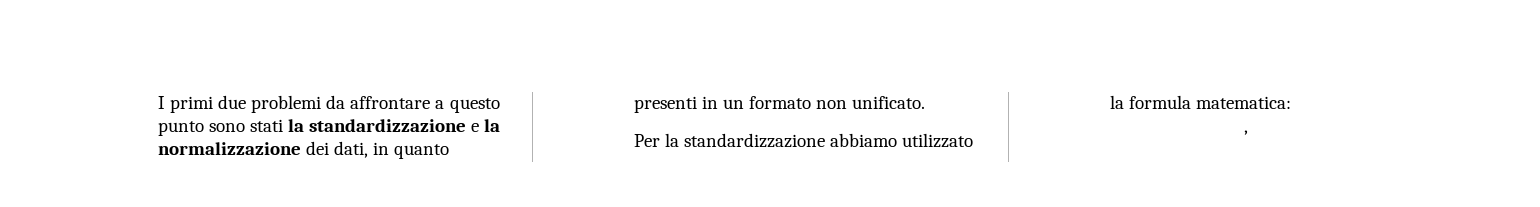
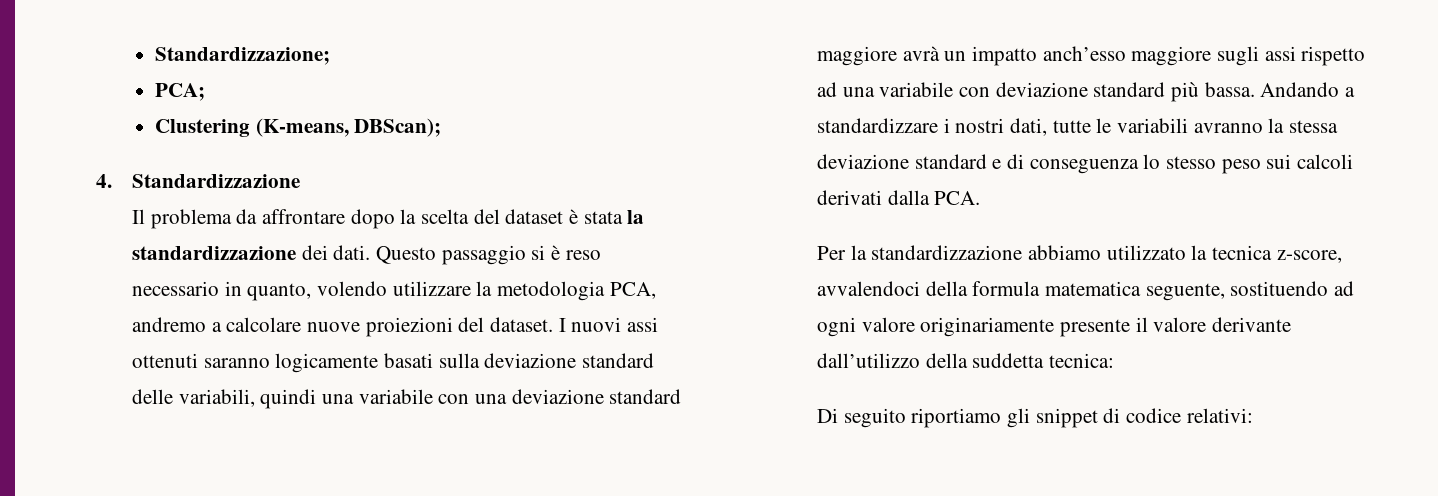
[157,95,500,113] [157,119,501,136] [157,141,450,159] [633,96,926,113] I primi due problemi da affrontare a questo punto sono stati la standardizzazione e la normalizzazione dei dati, in quanto presenti in un formato non unificato. -> [155,47,331,65] [155,83,206,101] [155,118,442,137] [96,174,300,188] [131,209,645,229] [131,245,601,265] [131,281,656,301] [131,317,658,337] [131,353,654,373] [131,389,682,409] [816,46,1366,66] [816,82,1355,102] [816,118,1338,136] [816,154,1353,174] [816,190,981,205] Standardizzazione; // PCA; // Clustering (K-means, DBScan); // 4. Standardizzazione // Il problema da affrontare dopo la scelta del dataset è stata la standardizzazione dei dati. Questo passaggio si è reso necessario in quanto, volendo utilizzare la metodologia PCA, andremo a calcolare nuove proiezioni del dataset. I nuovi assi ottenuti saranno logicamente basati sulla deviazione standard delle variabili, quindi una variabile con una deviazione standard maggiore avrà un impatto anch’esso maggiore sugli assi rispetto ad una variabile con deviazione standard più bassa. Andando a standardizzare i nostri dati, tutte le variabili avranno la stessa deviazione standard e di conseguenza lo stesso peso sui calcoli derivati dalla PCA.
[1128,95,1291,109] [1244,130,1248,135] formula matematica: // , -> [1211,245,1342,263] [816,281,1354,301] [816,317,1291,337] [816,353,1114,368] [816,408,1253,428] tecnica z-score, avvalendoci della formula matematica seguente, sostituendo ad ogni valore originariamente presente il valore derivante dall’utilizzo della suddetta tecnica: // Di seguito riportiamo gli snippet di codice relativi:

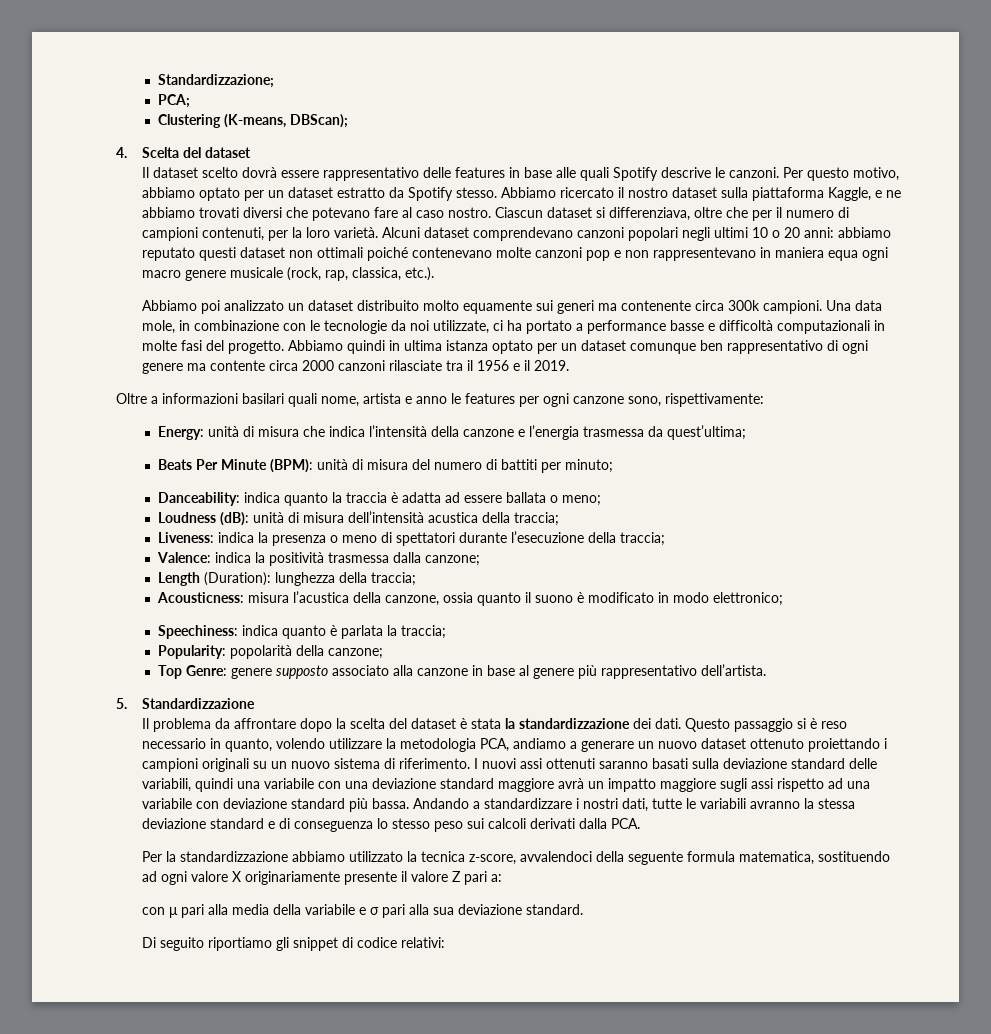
(113, 181) none -> [142,147,252,158] [142,167,900,181] [142,187,902,201] [142,207,850,221] [142,227,892,241] [142,247,889,261] [142,267,435,281] [142,300,883,314] [142,320,886,334] [142,340,869,354] [142,360,570,374] [115,393,764,407] [157,425,746,440] [157,459,613,473] [157,492,601,506] [157,511,559,526] [157,531,665,546] [156,552,480,566] [157,572,416,586] [156,591,783,606] [157,625,446,639] [157,645,383,659] [157,664,766,679] [115,698,127,709] Scelta del dataset // Il dataset scelto dovrà essere rappresentativo delle features in base alle quali Spotify descrive le canzoni. Per questo motivo, abbiamo optato per un dataset estratto da Spotify stesso. Abbiamo ricercato il nostro dataset sulla piattaforma Kaggle, e ne abbiamo trovati diversi che potevano fare al caso nostro. Ciascun dataset si differenziava, oltre che per il numero di campioni contenuti, per la loro varietà. Alcuni dataset comprendevano canzoni popolari negli ultimi 10 o 20 anni: abbiamo reputato questi dataset non ottimali poiché contenevano molte canzoni pop e non rappresentevano in maniera equa ogni macro genere musicale (rock, rap, classica, etc.). // Abbiamo poi analizzato un dataset distribuito molto equamente sui generi ma contenente circa 300k campioni. Una data mole, in combinazione con le tecnologie da noi utilizzate, ci ha portato a performance basse e difficoltà computazionali in molte fasi del progetto. Abbiamo quindi in ultima istanza optato per un dataset comunque ben rappresentativo di ogni genere ma contente circa 2000 canzoni rilasciate tra il 1956 e il 2019. // Oltre a informazioni basilari quali nome, artista e anno le features per ogni canzone sono, rispettivamente: // Energy: unità di misura che indica l’intensità della canzone e l’energia trasmessa da quest’ultima; // Beats Per Minute (BPM): unità di misura del numero di battiti per minuto; // Danceability: indica quanto la traccia è adatta ad essere ballata o meno; // Loudness (dB): unità di misura dell’intensità acustica della traccia; // Liveness: indica la presenza o meno di spettatori durante l’esecuzione della traccia; // Valence: indica la positività trasmessa dalla canzone; // Length (Duration): lunghezza della traccia; // Acousticness: misura l’acustica della canzone, ossia quanto il suono è modificato in modo elettronico; // Speechiness: indica quanto è parlata la traccia; // Popularity: popolarità della canzone; // Top Genre: genere supposto associato alla canzone in base al genere più rappresentativo dell’artista. // 5.
[131,317,553,337] andremo a calcolare nuove proiezioni del dataset. -> [513,738,888,752] [142,758,471,772] andiamo a generare un nuovo dataset ottenuto proiettando i campioni originali su un nuovo sistema di riferimento.
[275,353,379,373] logicamente -> (649, 765) none
[1042,46,1126,61] anch’esso -> (657, 785) none
[972,281,1225,301] formula matematica seguente, -> [628,851,815,865] seguente formula matematica,
(915, 324) none -> [232,871,242,882] X
[1211,317,1291,332] [816,353,1114,368] derivante dall’utilizzo della suddetta tecnica: -> [452,871,503,885] [142,904,584,918] Z pari a: // con μ pari alla media della variabile e σ pari alla sua deviazione standard.

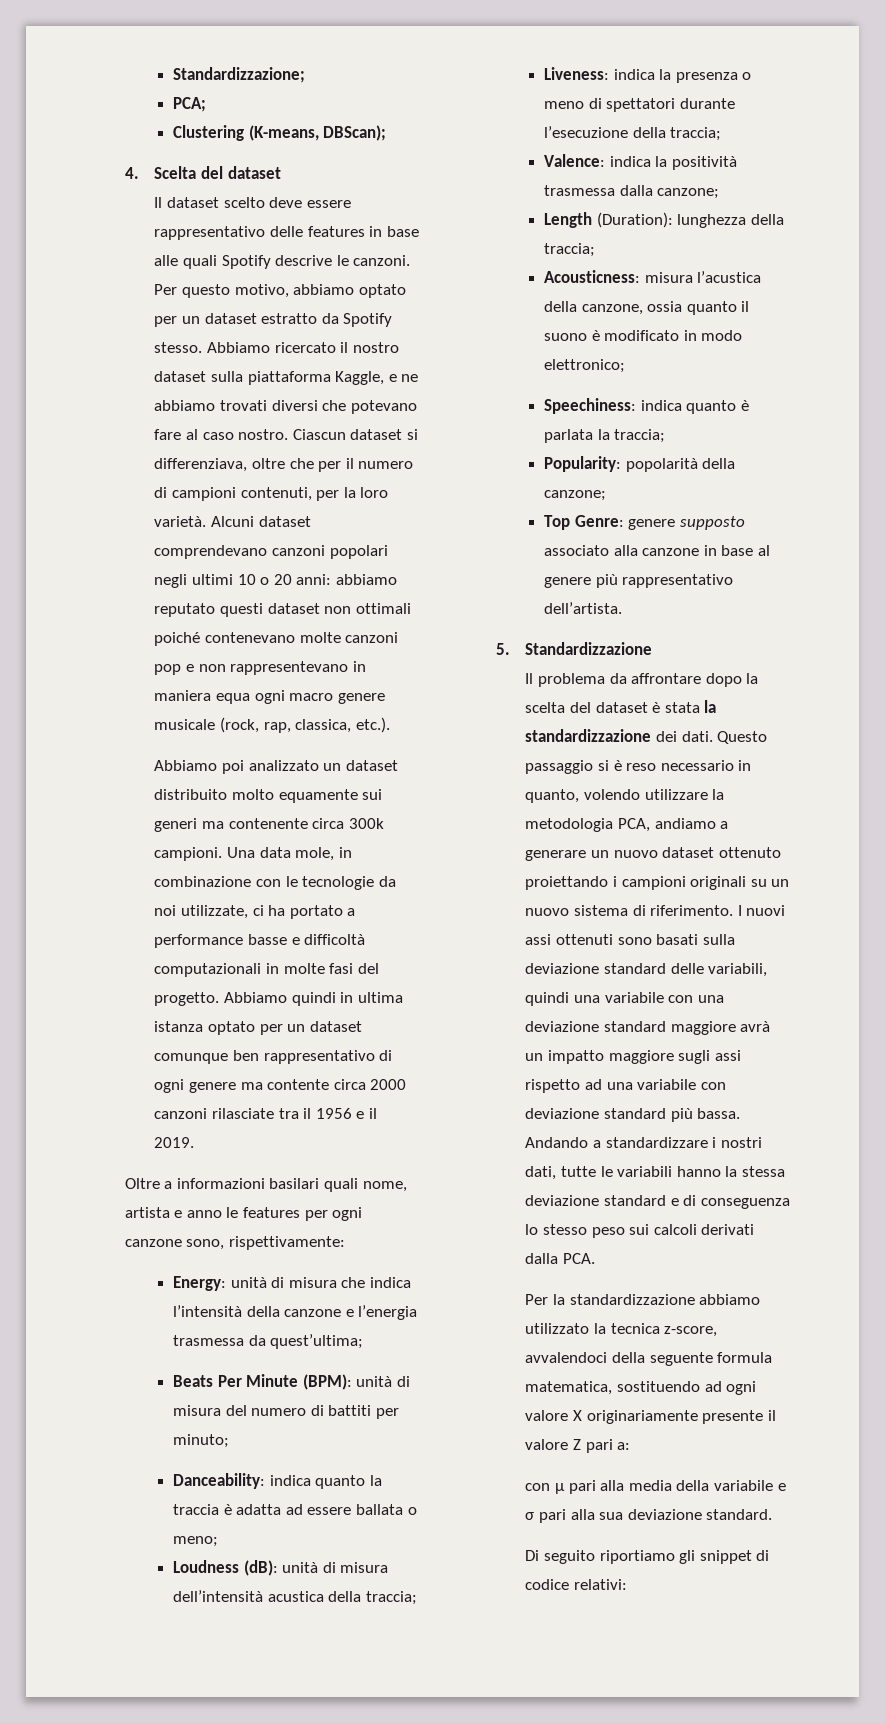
[242,167,278,178] dovrà -> [269,197,303,208] deve
[599,761,649,769] saranno -> [617,937,652,945] sono
[750,801,801,809] avranno -> [676,1166,721,1177] hanno

